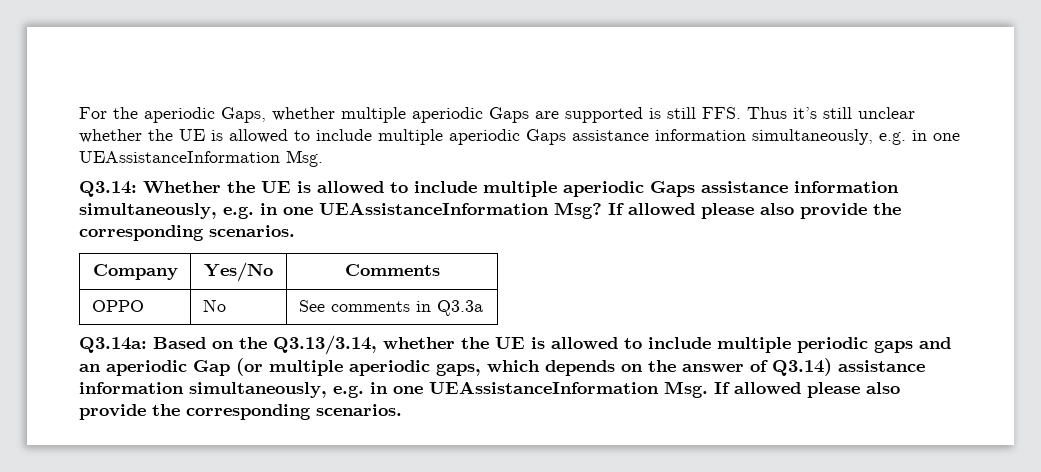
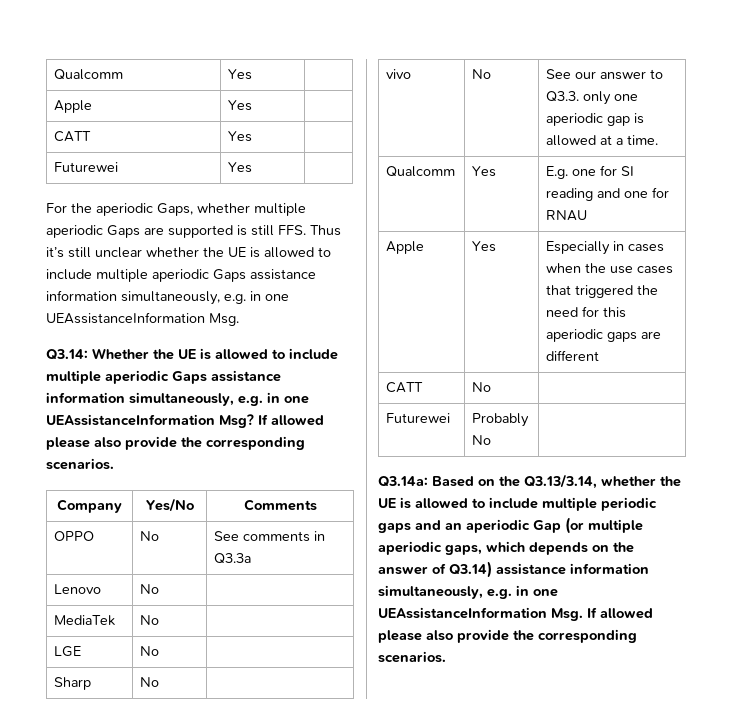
(79, 113) none -> [54,69,124,80] [228,69,253,80] [54,100,93,113] [228,100,253,111] [54,131,92,142] [228,131,253,142] [54,162,119,172] [228,162,253,173] Qualcomm | Yes | // Apple | Yes | // CATT | Yes | // Futurewei | Yes | //
(483, 308) none -> [54,584,102,594] [140,584,160,594] [54,615,116,626] [140,615,160,625] [54,646,82,657] [140,646,160,656] [54,677,92,690] [140,677,160,687] [386,69,412,79] [472,69,492,79] [546,69,664,80] [546,91,639,105] [546,113,645,126] [546,135,659,146] [386,166,456,177] [472,166,497,177] [546,165,635,179] [546,187,670,201] [546,210,588,221] [386,241,425,254] [472,241,497,252] [546,241,665,255] [546,263,674,274] [546,285,659,298] [546,306,627,318] [546,329,662,342] [546,350,600,361] [386,382,424,393] [472,382,492,392] [386,413,451,423] [472,413,530,427] [472,435,492,445] // Lenovo | No | // MediaTek | No | // LGE | No | // Sharp | No | // vivo | No | See our answer to Q3.3. only one aperiodic gap is allowed at a time. // Qualcomm | Yes | E.g. one for SI reading and one for RNAU // Apple | Yes | Especially in cases when the use cases that triggered the need for this aperiodic gaps are different // CATT | No | // Futurewei | Probably No |

